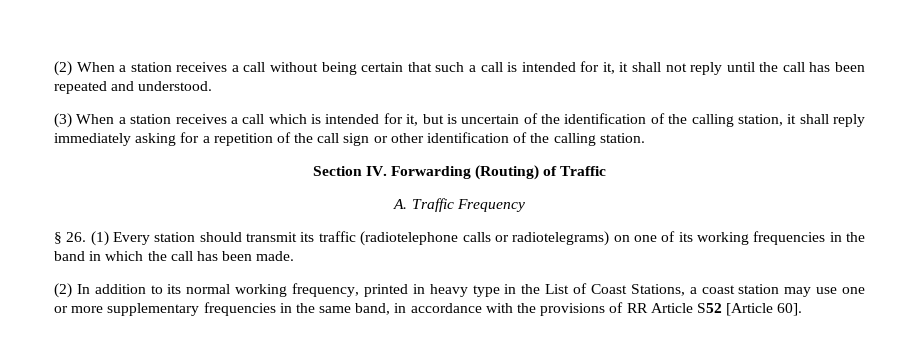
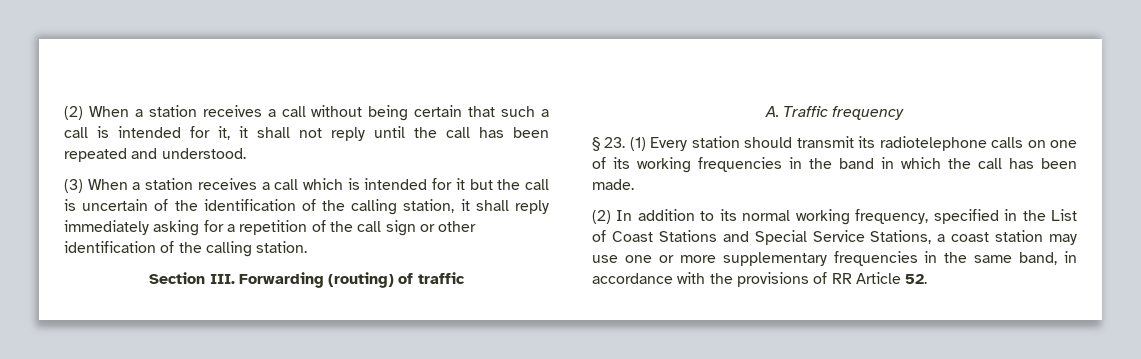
[406,114,444,126] it, but -> [455,178,549,190] it but the call
[365,165,607,180] IV. Forwarding (Routing) of Traffic -> [209,272,465,288] III. Forwarding (routing) of traffic
[456,199,525,212] Frequency -> [832,106,905,120] frequency
[66,232,87,242] 26. -> [604,137,626,148] 23.
[318,231,610,246] traffic (radiotelephone calls or radiotelegrams) -> [879,136,1024,151] radiotelephone calls
[363,284,500,297] printed in heavy type -> [933,209,999,224] specified
(627, 289) none -> [658,230,865,245] Stations and Special Service
[696,303,803,316] S52 [Article 60]. -> [905,274,928,284] 52.

